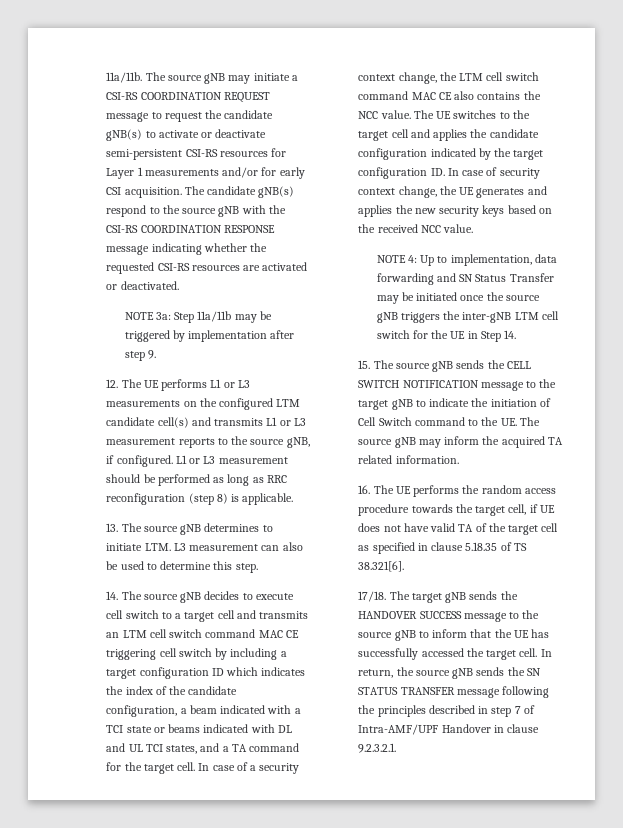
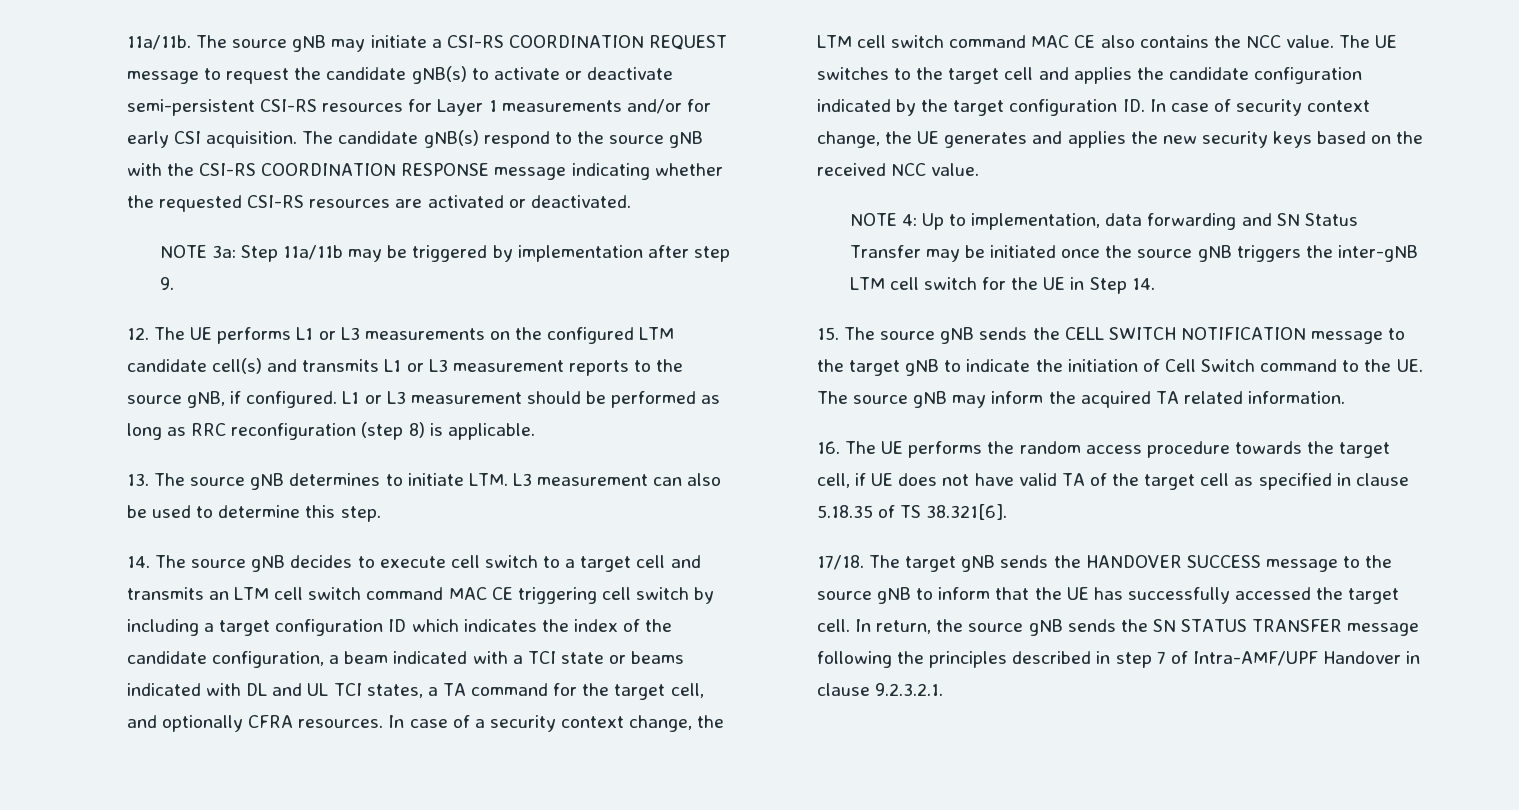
[200,743,220,752] and -> (423, 691) none
[177,762,196,771] cell. -> [670,683,704,698] [126,715,384,732] cell, and optionally CFRA resources.

